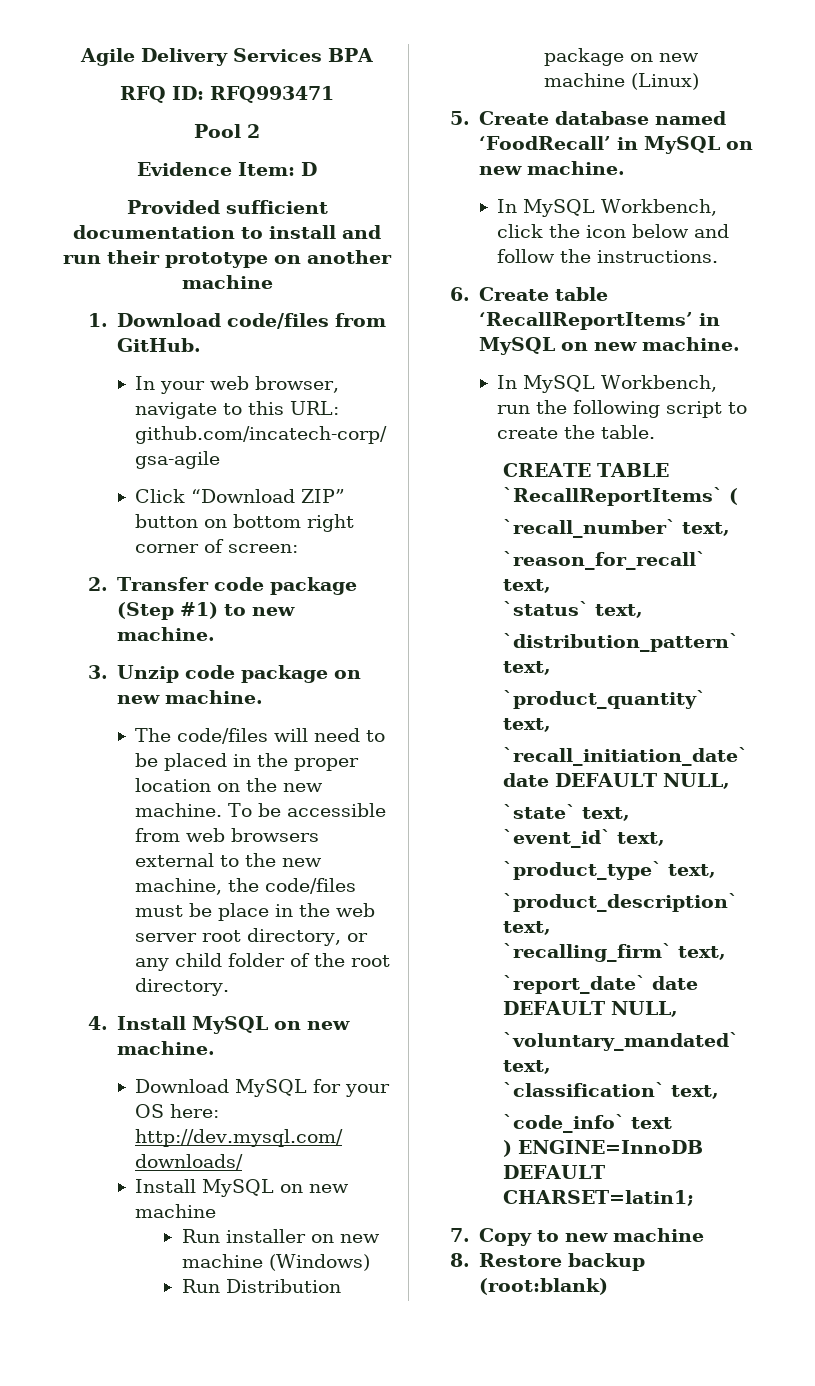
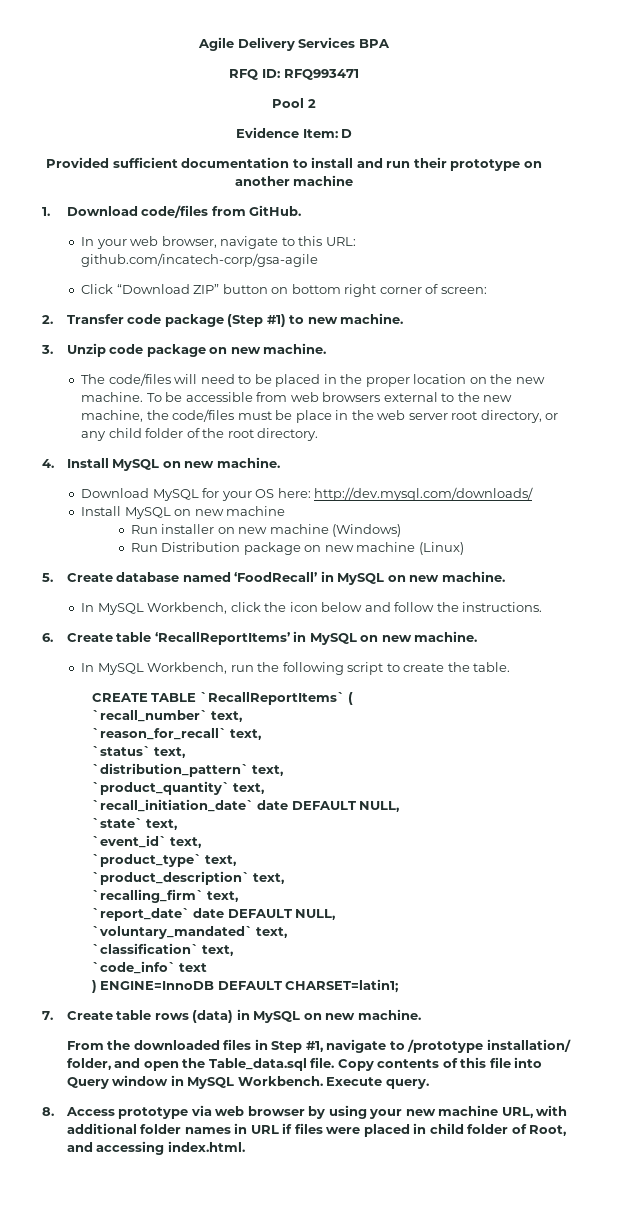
[479,1228,705,1246] [449,1253,646,1271] [479,1278,609,1295] Copy to new machine // 8. Restore backup (root:blank) -> [66,1009,421,1023] [66,1039,571,1053] [66,1057,543,1071] [66,1075,429,1089] [41,1105,568,1119] [66,1123,567,1137] [66,1141,245,1155] Create table rows (data) in MySQL on new machine. // From the downloaded files in Step #1, navigate to /prototype installation/ folder, and open the Table_data.sql file. Copy contents of this file into Query window in MySQL Workbench. Execute query. // 8. Access prototype via web browser by using your new machine URL, with additional folder names in URL if files were placed in child folder of Root, and accessing index.html.

